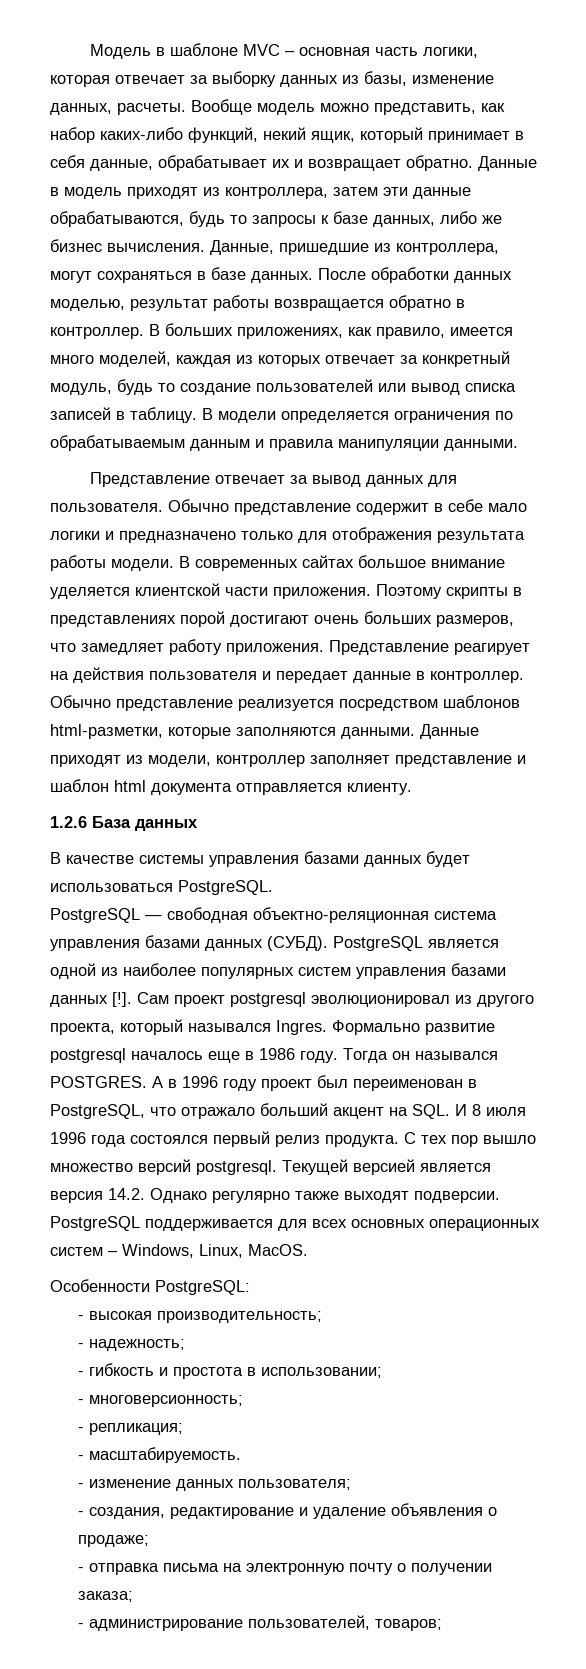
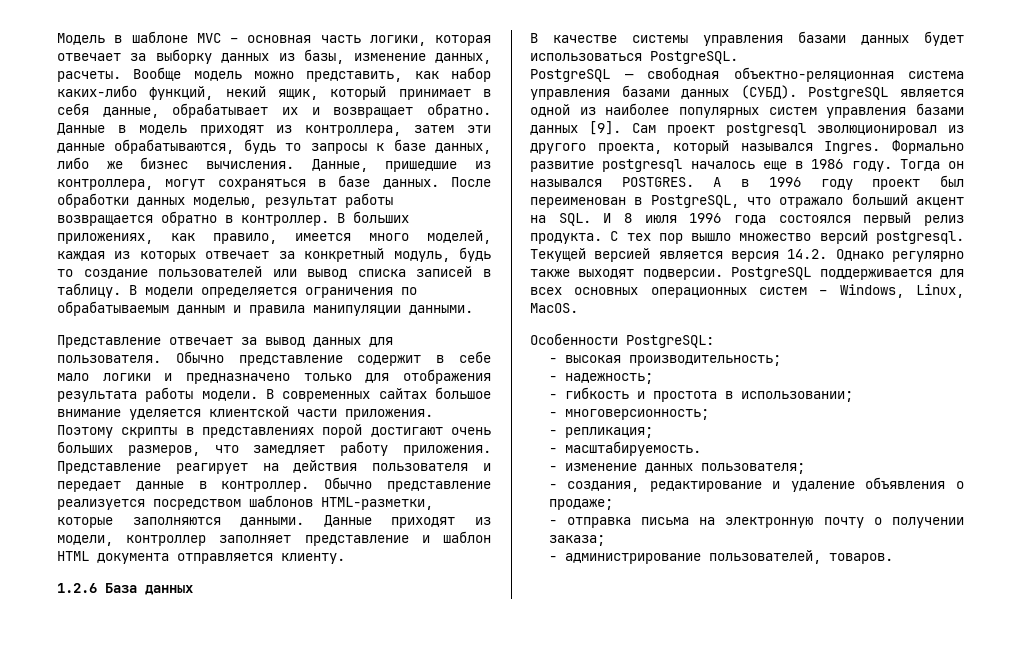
[50,724,163,739] html-разметки, -> [321,497,433,510] HTML-разметки,
[114,780,146,792] html -> [57,551,89,561] HTML
[112,992,132,1007] [!]. -> [589,121,621,135] [9].
[375,1619,443,1631] товаров; -> [828,553,893,564] товаров.

